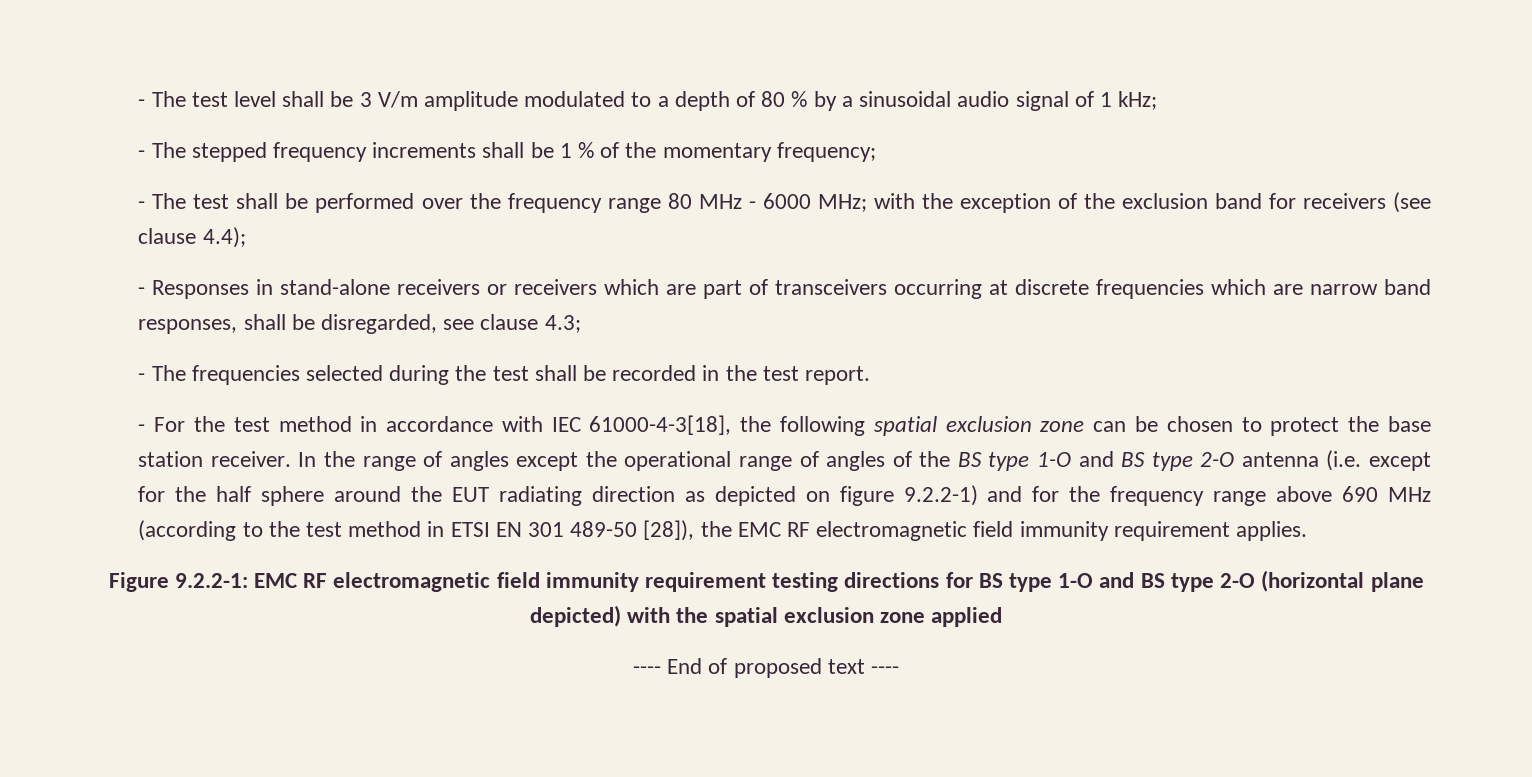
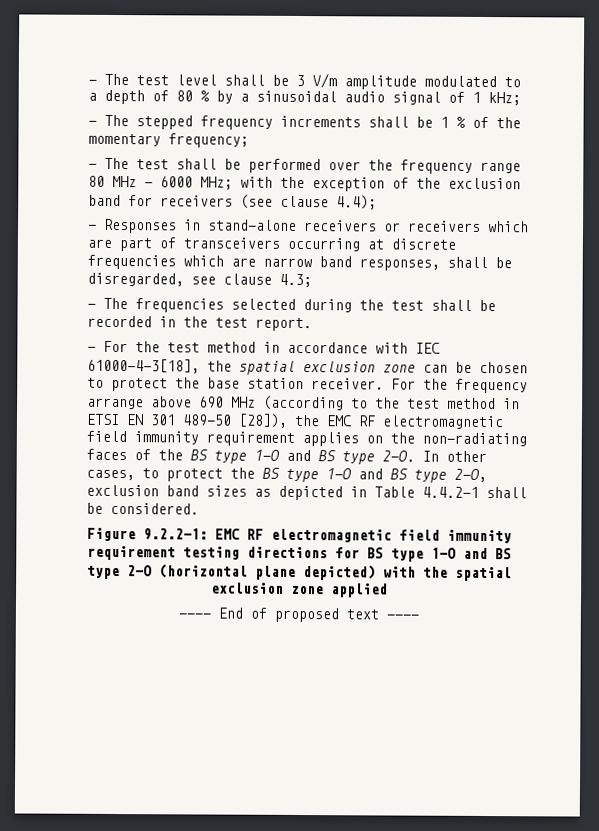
[780,416,866,436] following -> (233, 366) none
[298,450,1432,471] [138,485,1267,506] In the range of angles except the operational range of angles of the BS type 1-O and BS type 2-O antenna (i.e. except for the half sphere around the EUT radiating direction as depicted on figure 9.2.2-1) and for the frequency range -> [391,378,529,394] [87,397,145,410] For the frequency arrange
[1236,521,1308,541] applies. -> [302,432,528,447] [86,448,488,465] [86,467,488,483] [86,484,528,501] [86,502,200,515] applies on the non-radiating faces of the BS type 1-O and BS type 2-O. In other cases, to protect the BS type 1-O and BS type 2-O, exclusion band sizes as depicted in Table 4.4.2-1 shall be considered.

